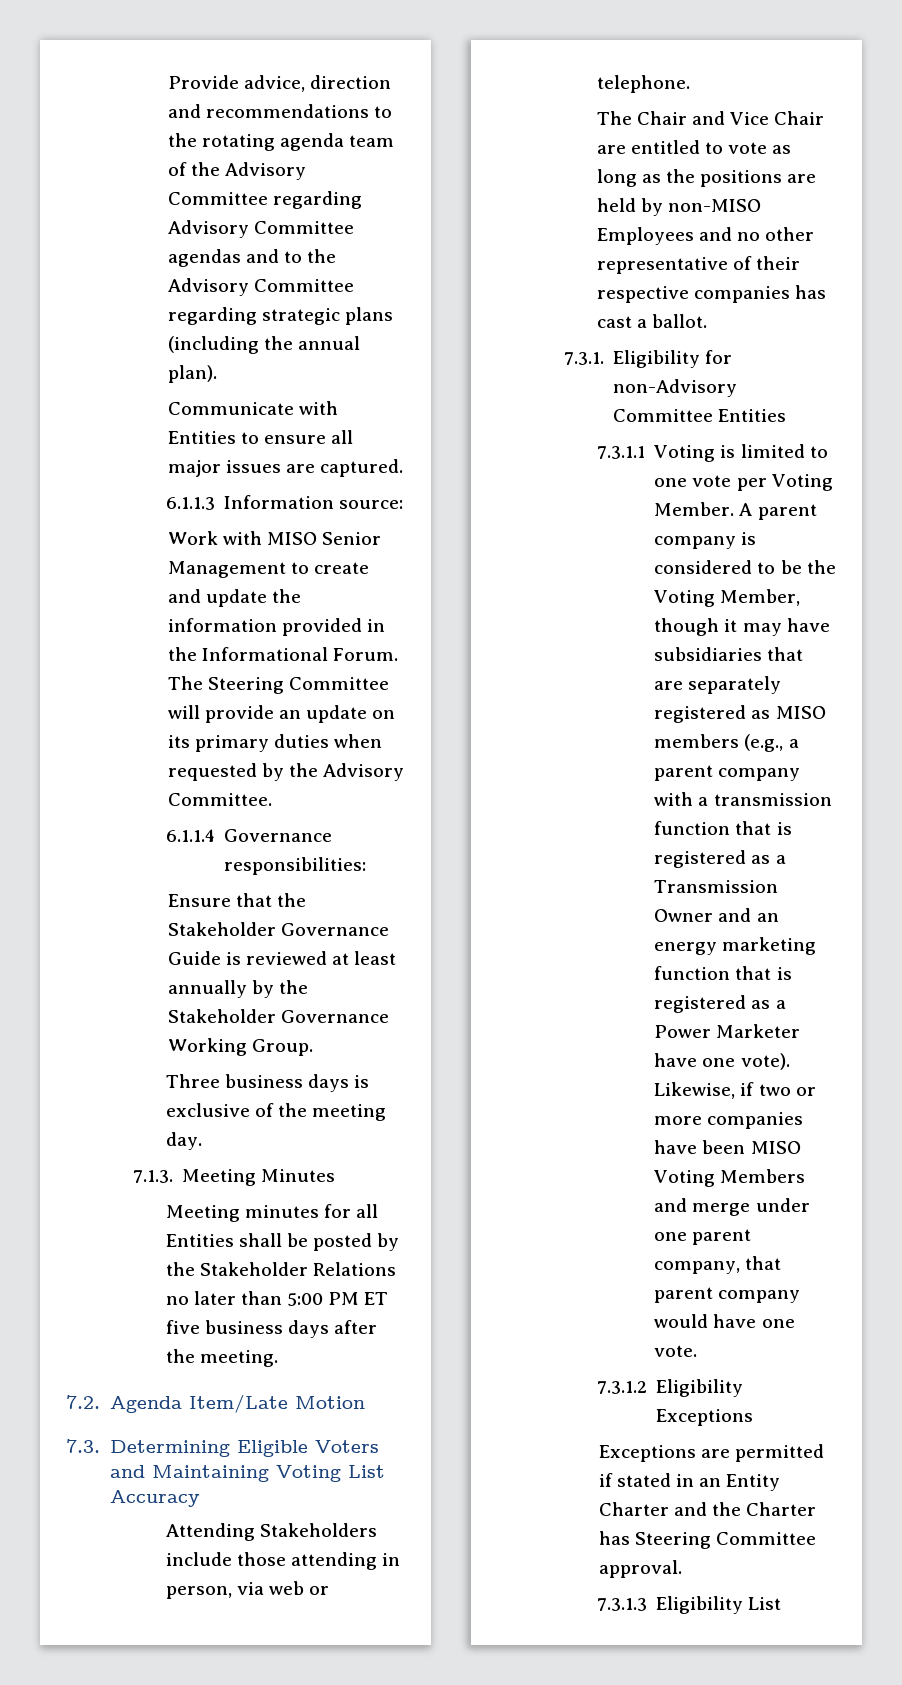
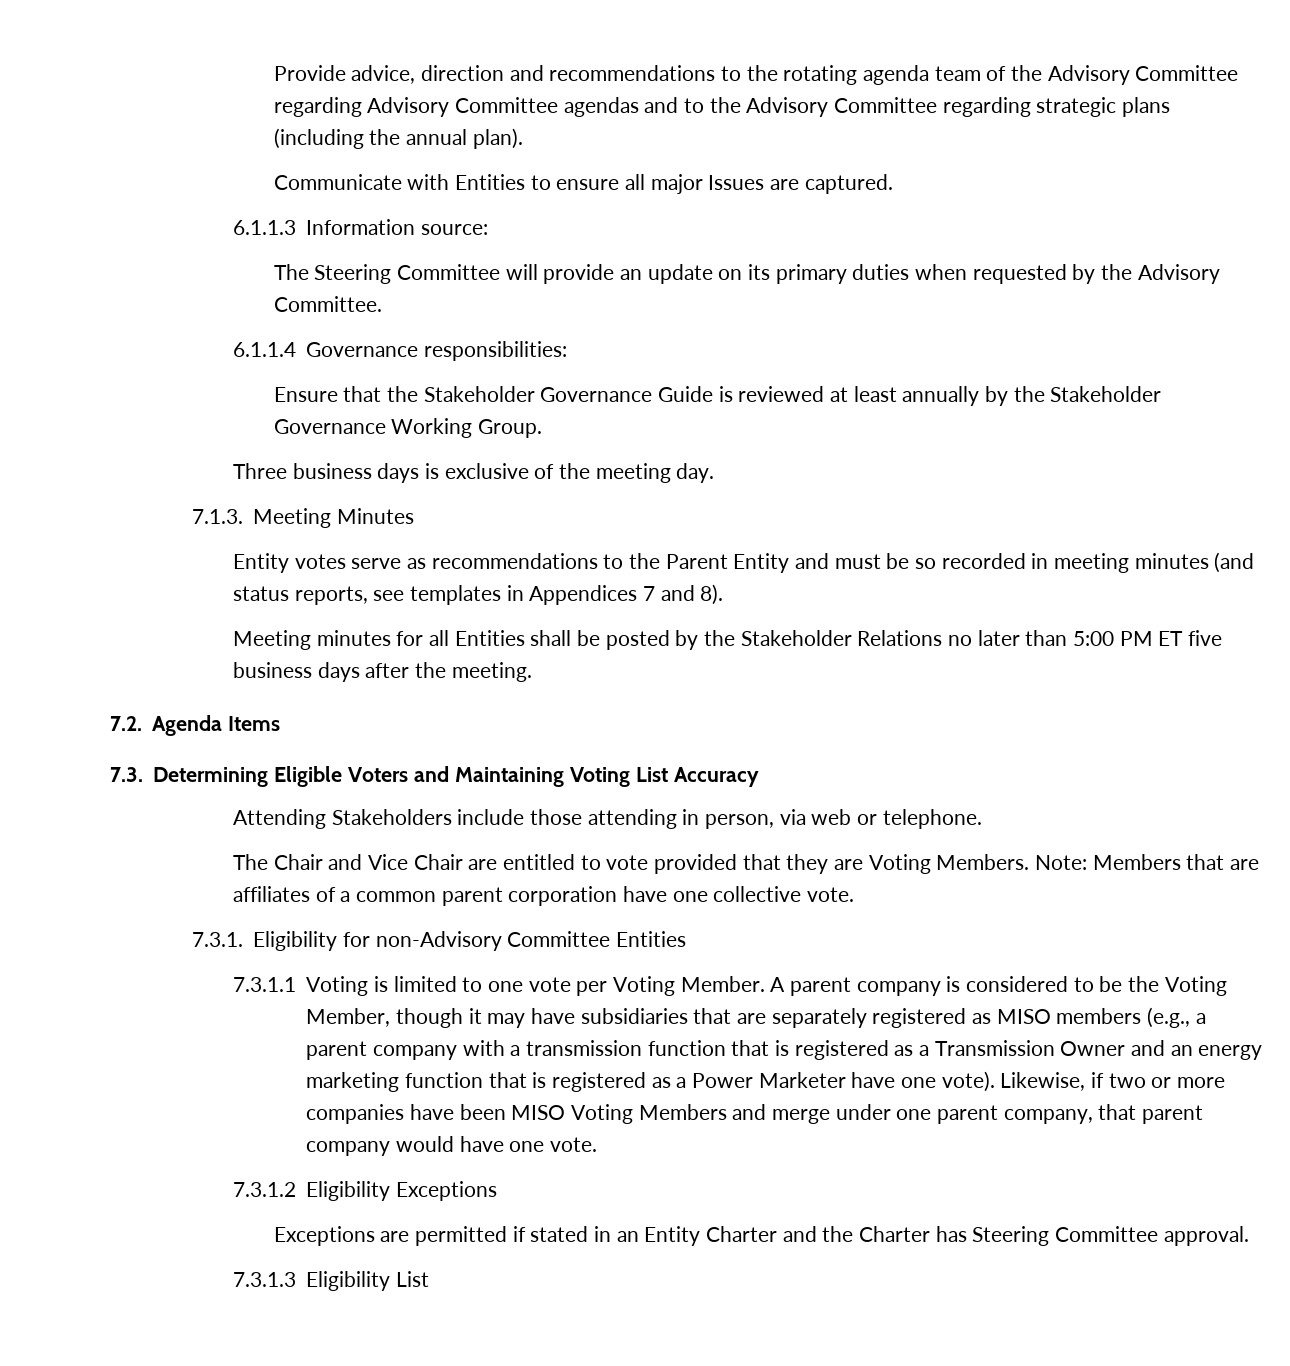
[225,460,281,473] issues -> [708,175,765,190] Issues
[167,531,382,545] [167,561,369,578] [167,589,301,607] [167,618,385,636] [167,647,398,661] Work with MISO Senior Management to create and update the information provided in the Informational Forum. -> (489, 229) none
(336, 1175) none -> [232,552,1255,573] [232,584,724,605] // Entity votes serve as recommendations to the Parent Entity and must be so recorded in meeting minutes (and status reports, see templates in Appendices 7 and 8).
[188,1394,365,1413] Item/Late Motion -> [228,716,281,731] Items
[772,145,792,154] [596,169,817,187] [596,198,762,216] [596,227,815,245] [596,256,801,274] [596,285,827,303] [596,314,708,328] as long as the positions are held by non-MISO Employees and no other representative of their respective companies has cast a ballot. -> [653,854,1259,874] [232,886,854,906] provided that they are Voting Members. Note: Members that are affiliates of a common parent corporation have one collective vote.

